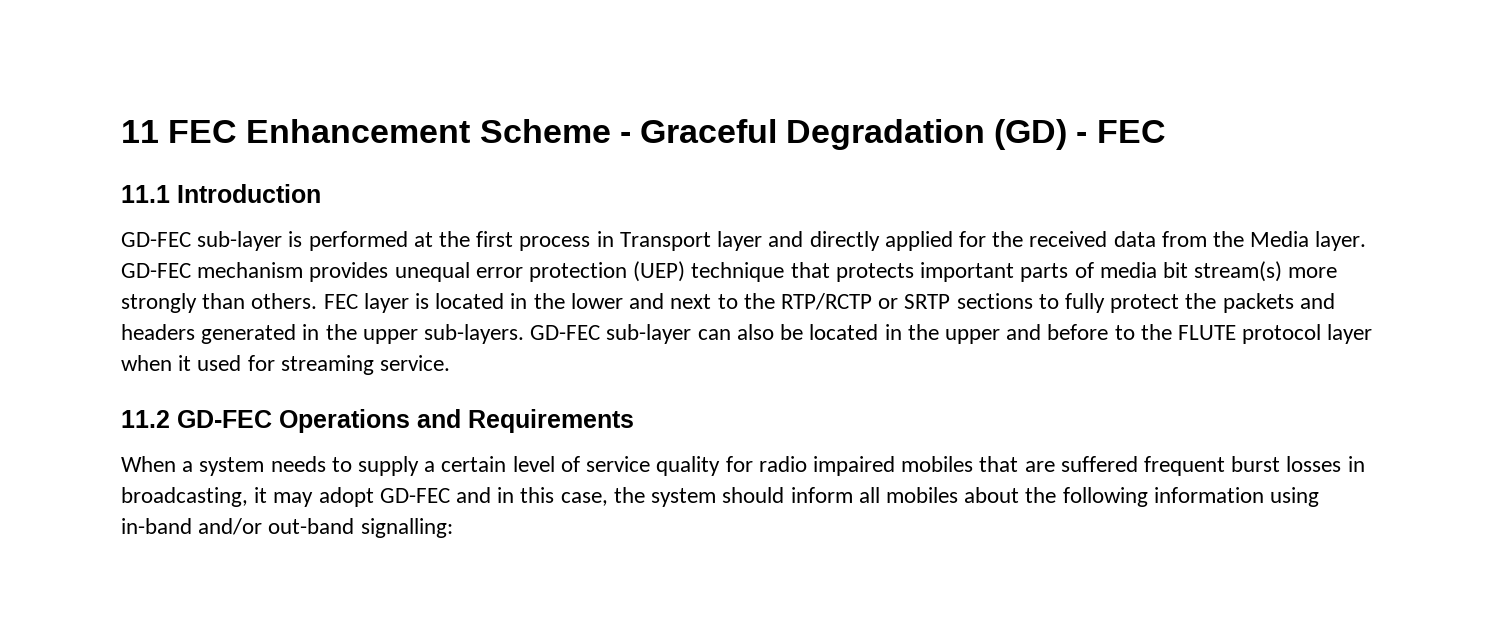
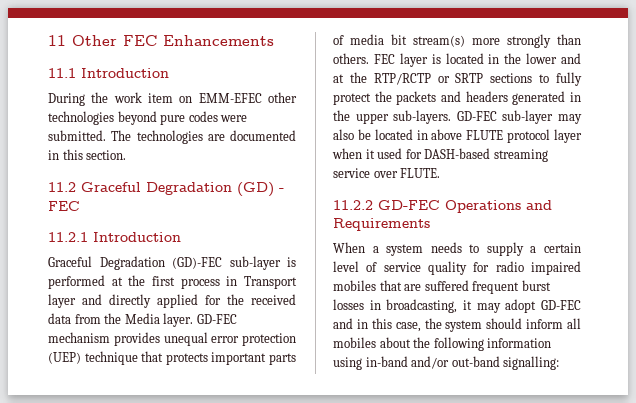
[168,119,631,143] FEC Enhancement Scheme - -> [72,35,274,46] [48,68,169,78] [48,92,297,106] [48,111,248,125] [48,130,296,144] [48,149,127,160] [48,182,76,192] Other FEC Enhancements // 11.1 Introduction // During the work item on EMM-EFEC other technologies beyond pure codes were submitted. The technologies are documented in this section. // 11.2
[121,184,321,203] [121,232,191,247] 11.1 Introduction // GD-FEC -> [48,232,181,242] [48,256,222,270] 11.2.1 Introduction // Graceful Degradation (GD)-FEC
[670,294,738,309] next to -> [333,74,344,83] at
[697,329,731,340] can -> [558,114,582,124] may
[907,324,1172,344] the upper and before to the -> [431,129,463,140] above
[280,355,451,375] [121,410,170,428] streaming service. // 11.2 -> [424,148,548,162] [333,168,441,178] [333,200,373,210] DASH-based streaming service over FLUTE. // 11.2.2

